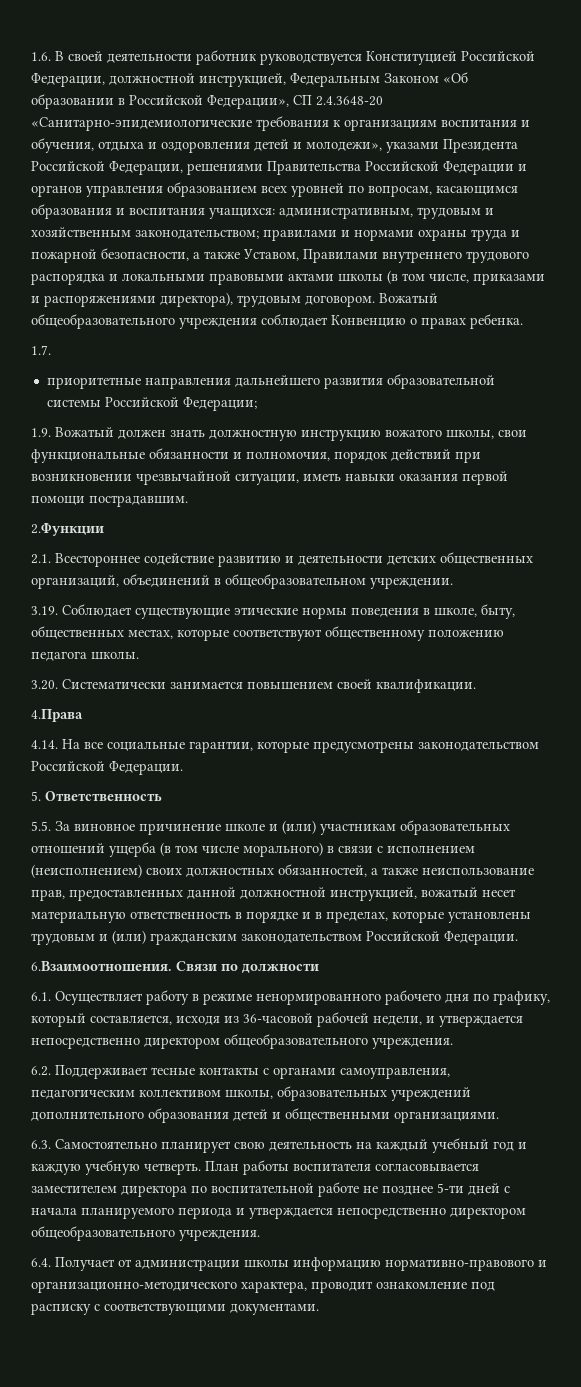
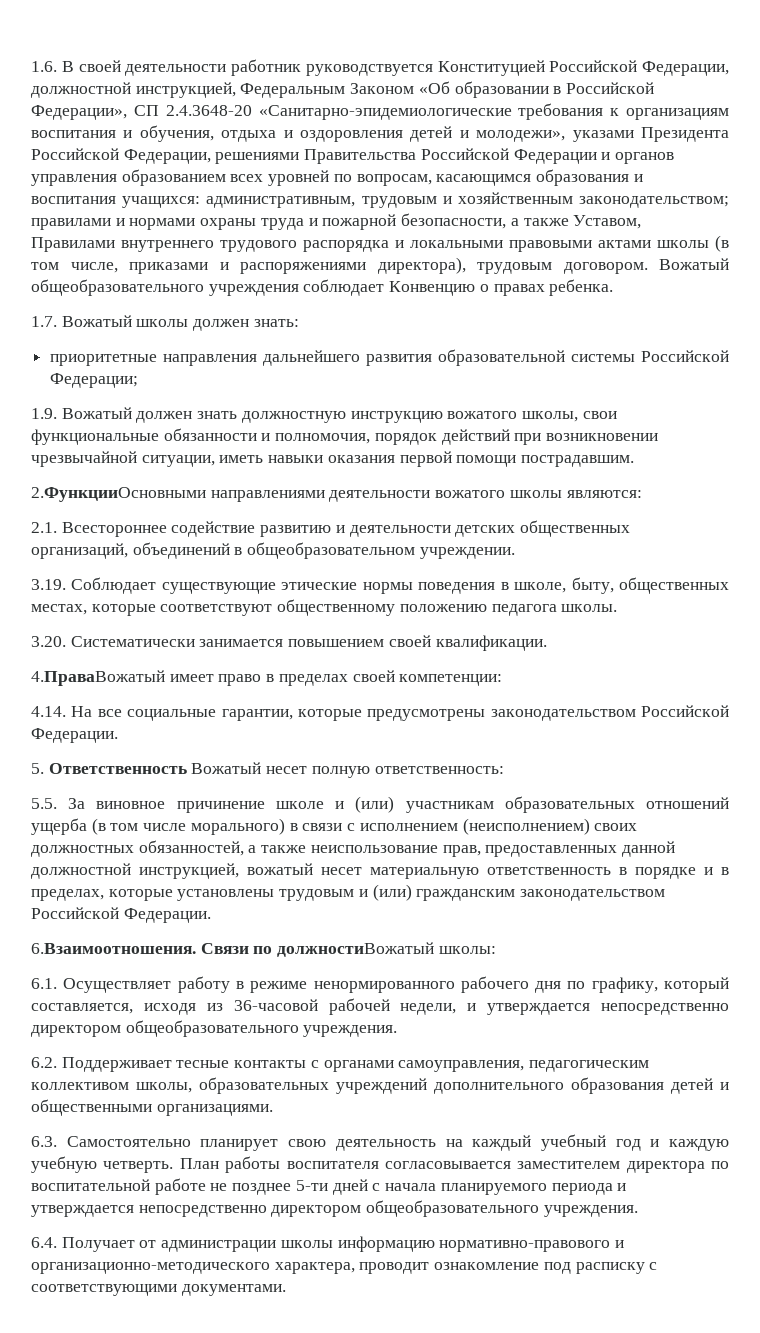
(51, 350) none -> [61,315,299,331] Вожатый школы должен знать:
[31,523,104,536] 2.Функции -> [31,487,642,502] 2.ФункцииОсновными направлениями деятельности вожатого школы являются:
[31,709,83,722] 4.Права -> [31,670,503,686] 4.ПраваВожатый имеет право в пределах своей компетенции:
(162, 796) none -> [191,762,504,778] Вожатый несет полную ответственность:
[242,963,319,974] должности -> [277,942,496,957] должностиВожатый школы:

